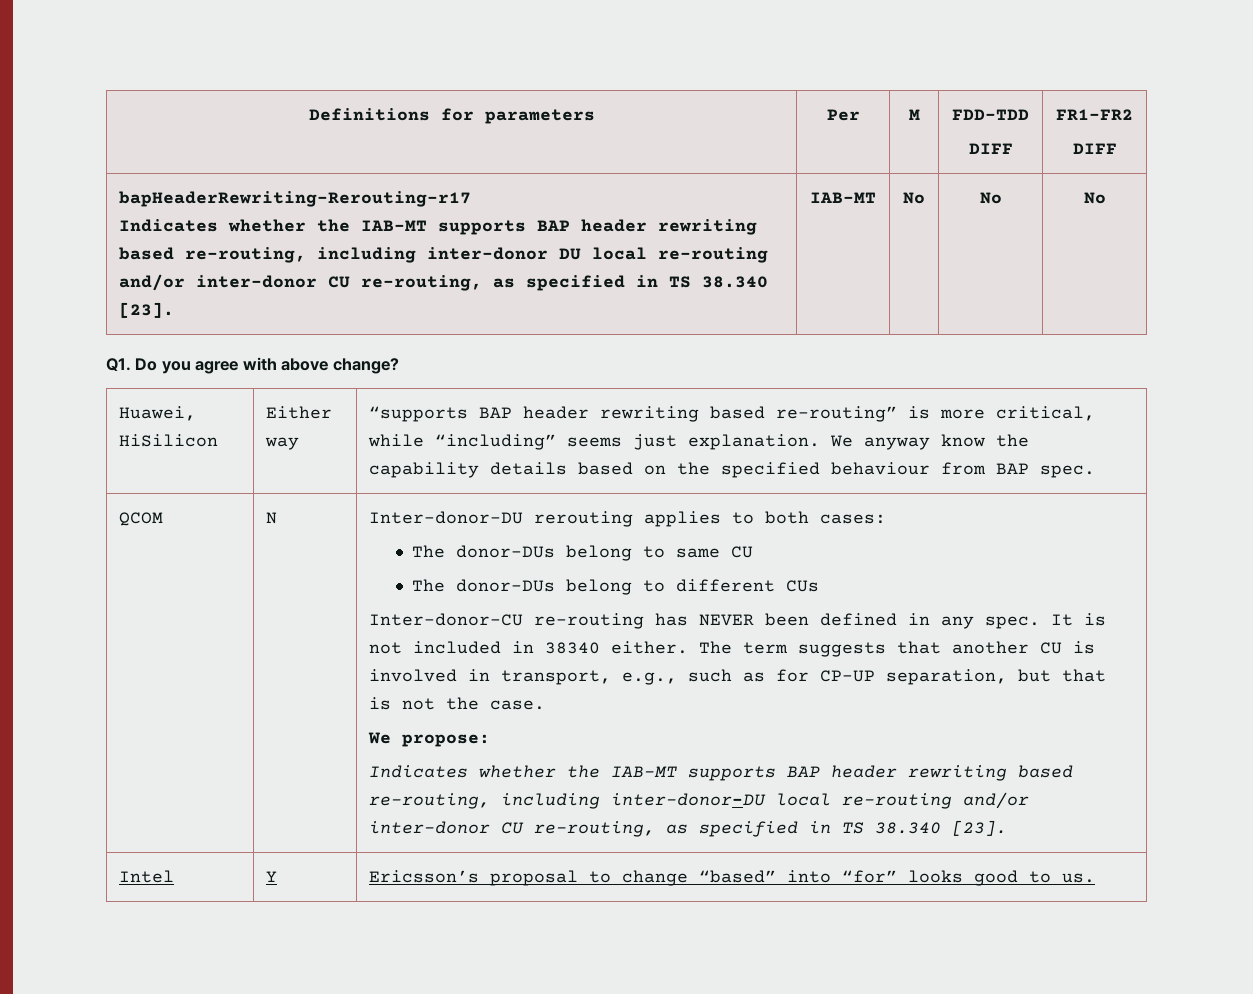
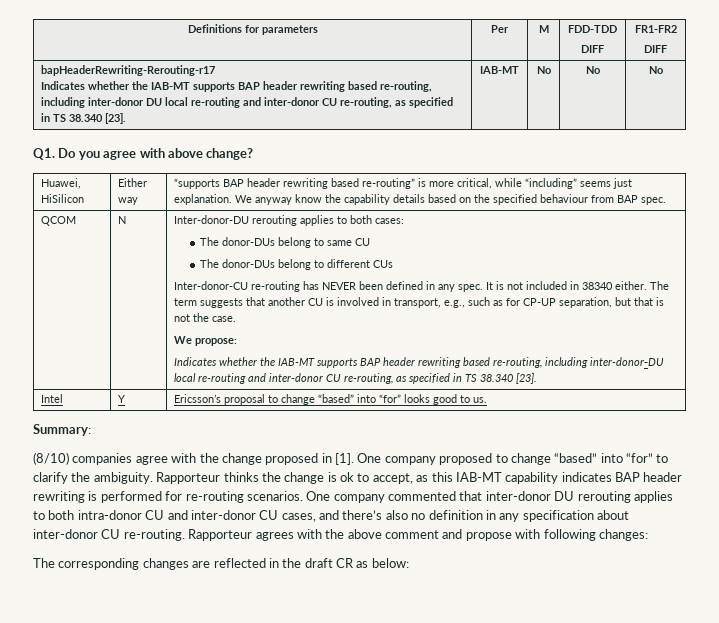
[118,274,185,291] and/or -> [243,97,262,106] and
[962,792,1029,809] and/or -> [248,373,267,382] and
(1095, 878) none -> [33,424,91,436] [33,452,669,465] [33,472,683,484] [33,491,673,503] [33,510,629,522] [33,529,648,541] [33,558,409,570] // Summary: // (8/10) companies agree with the change proposed in [1]. One company proposed to change “based” into “for” to clarify the ambiguity. Rapporteur thinks the change is ok to accept, as this IAB-MT capability indicates BAP header rewriting is performed for re-routing scenarios. One company commented that inter-donor DU rerouting applies to both intra-donor CU and inter-donor CU cases, and there’s also no definition in any specification about inter-donor CU re-routing. Rapporteur agrees with the above comment and propose with following changes: // The corresponding changes are reflected in the draft CR as below:

